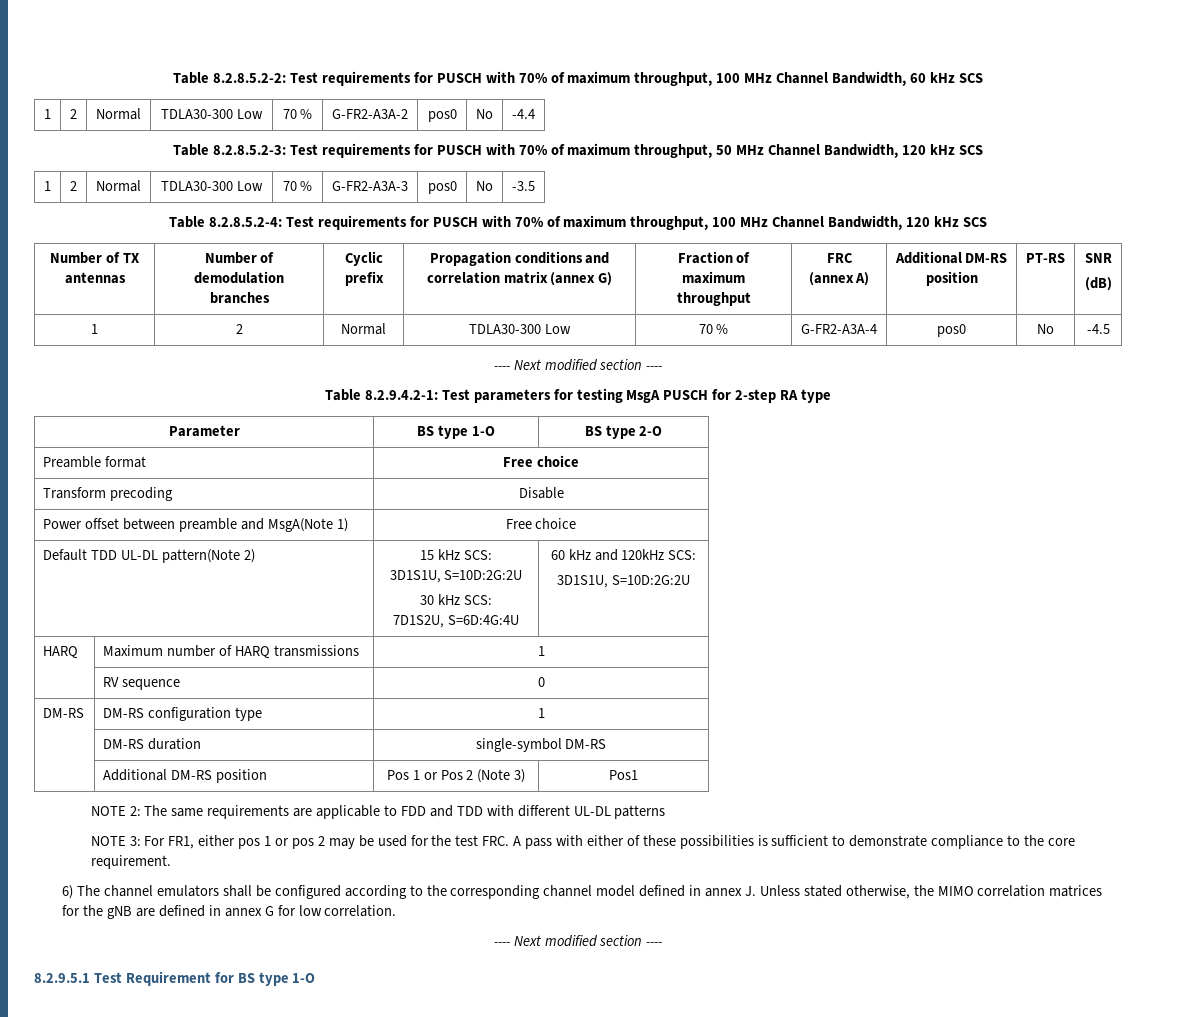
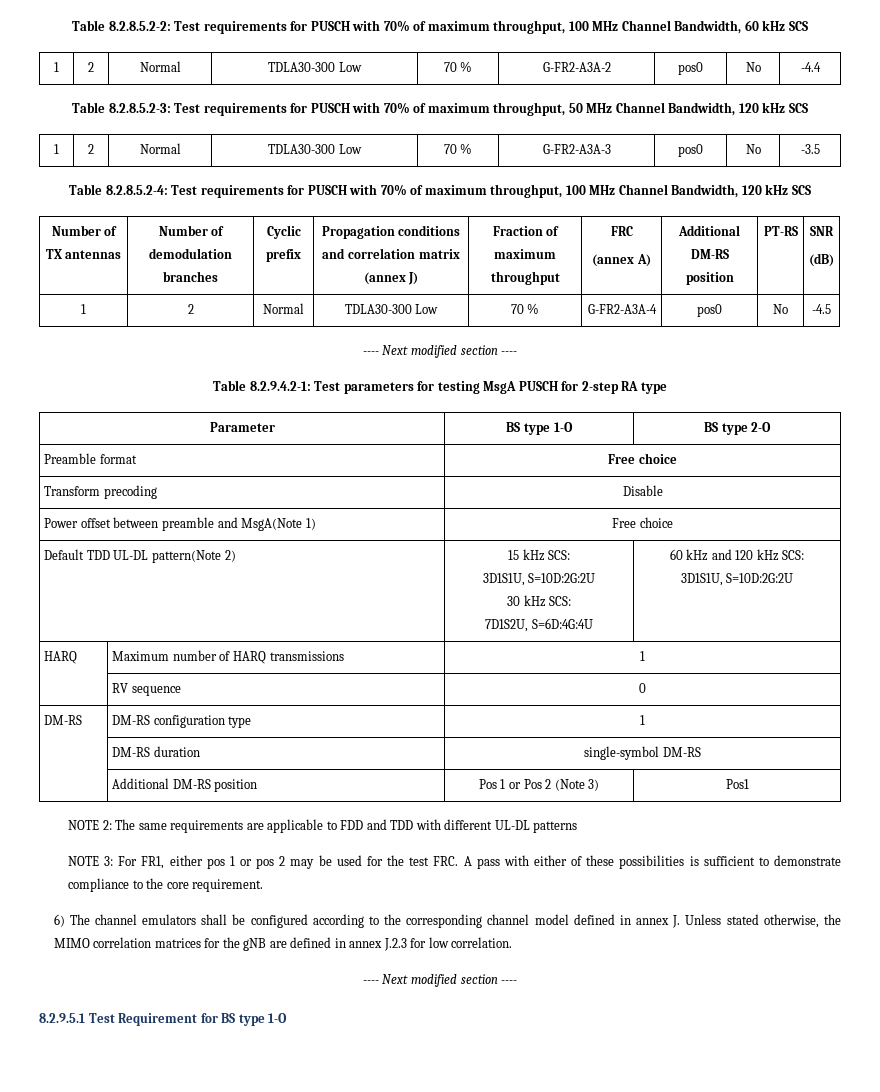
[598,272,613,286] G) -> [408,272,419,285] J)
[621,549,665,560] 120kHz -> [735,549,779,561] 120 kHz
[264,906,274,916] G -> [383,938,407,951] J.2.3

